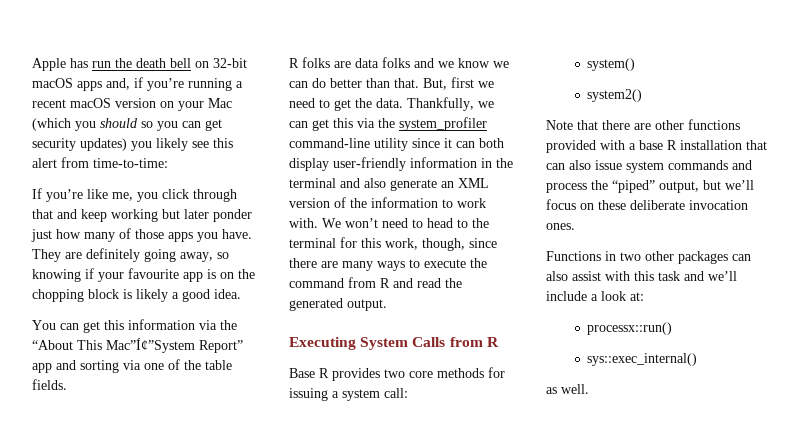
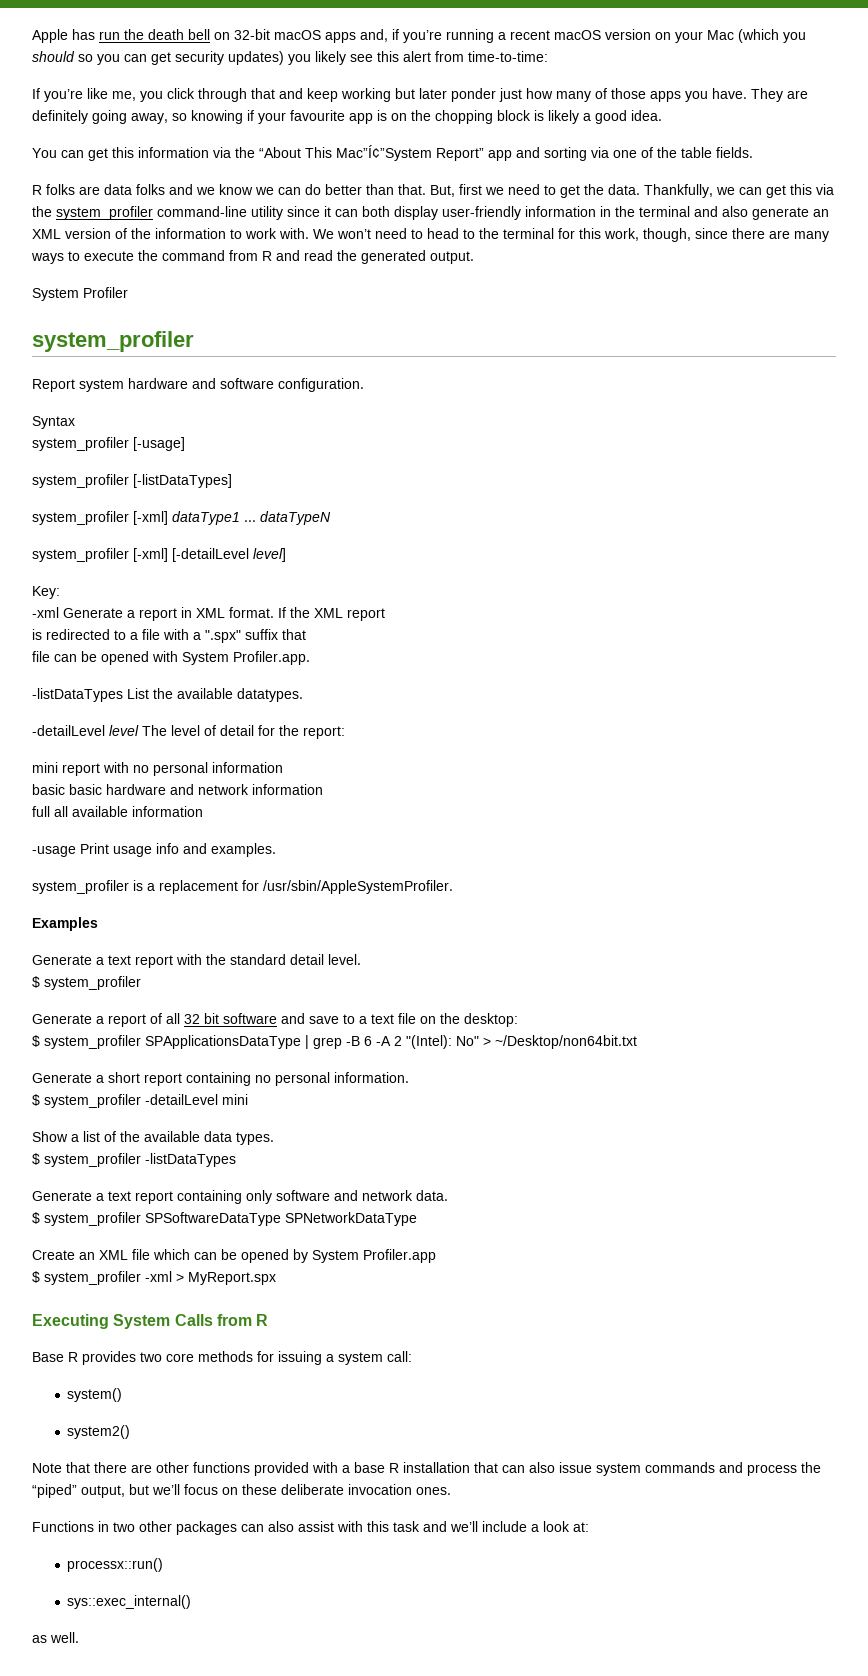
(387, 305) none -> [32,287,128,301] [32,331,194,352] [32,378,364,392] [32,416,75,429] [32,437,185,451] [32,474,232,488] [32,511,331,525] [32,548,286,562] [32,586,60,599] [32,607,385,621] [32,629,306,643] [32,651,310,665] [32,688,303,702] [32,725,345,739] [32,762,283,776] [32,784,323,795] [32,806,203,817] [32,843,276,857] [32,880,453,894] [32,917,98,931] [32,954,361,968] [32,976,141,990] [32,1013,518,1027] [32,1035,637,1049] [32,1072,409,1086] [32,1094,248,1108] [32,1131,274,1145] [32,1153,236,1167] [32,1190,448,1204] [32,1212,417,1226] [32,1249,436,1263] [32,1271,276,1285] // System Profiler // system_profiler // Report system hardware and software configuration. // Syntax // system_profiler [-usage] // system_profiler [-listDataTypes] // system_profiler [-xml] dataType1 ... dataTypeN // system_profiler [-xml] [-detailLevel level] // Key: // -xml Generate a report in XML format. If the XML report // is redirected to a file with a ".spx" suffix that // file can be opened with System Profiler.app. // -listDataTypes List the available datatypes. // -detailLevel level The level of detail for the report: // mini report with no personal information // basic basic hardware and network information // full all available information // -usage Print usage info and examples. // system_profiler is a replacement for /usr/sbin/AppleSystemProfiler. // Examples // Generate a text report with the standard detail level. // $ system_profiler // Generate a report of all 32 bit software and save to a text file on the desktop: // $ system_profiler SPApplicationsDataType | grep -B 6 -A 2 "(Intel): No" > ~/Desktop/non64bit.txt // Generate a short report containing no personal information. // $ system_profiler -detailLevel mini // Show a list of the available data types. // $ system_profiler -listDataTypes // Generate a text report containing only software and network data. // $ system_profiler SPSoftwareDataType SPNetworkDataType // Create an XML file which can be opened by System Profiler.app // $ system_profiler -xml > MyReport.spx

